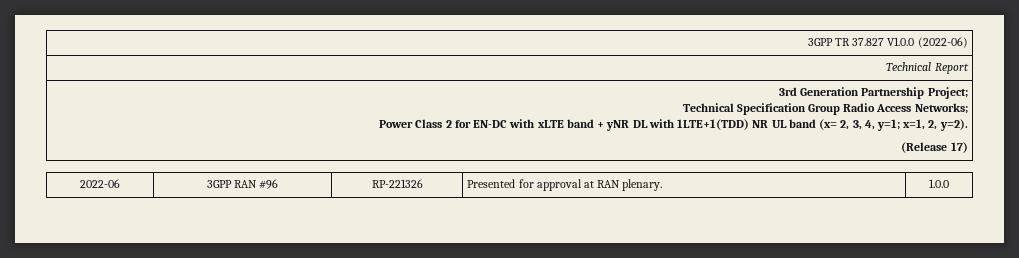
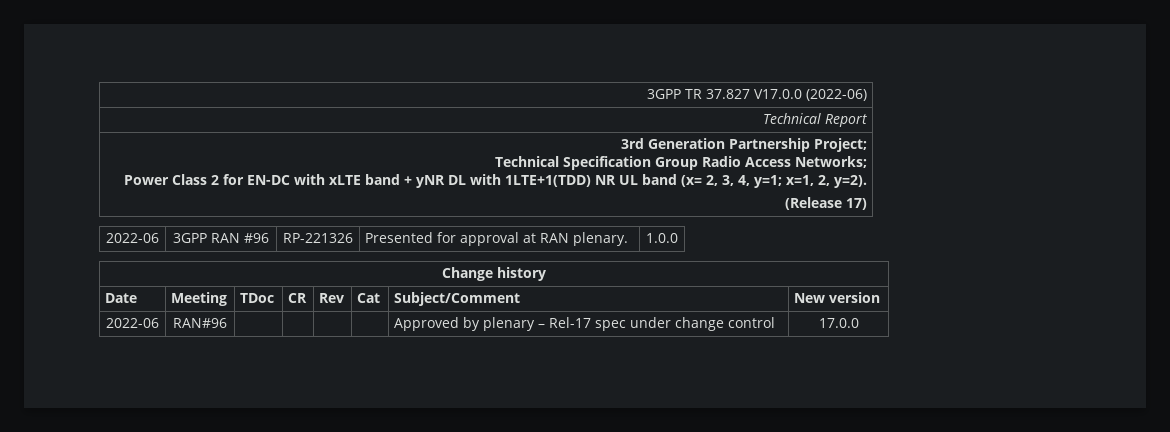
[887,37,915,46] V1.0.0 -> [753,89,802,99] V17.0.0
(949, 183) none -> [442,267,546,281] [105,293,138,303] [171,292,228,306] [240,293,275,303] [288,293,308,303] [319,293,345,303] [357,293,381,303] [394,292,521,306] [794,292,881,303] [106,318,159,328] [173,318,227,328] [394,317,776,331] [818,318,859,328] // Change history // Date | Meeting | TDoc | CR | Rev | Cat | Subject/Comment | New version // 2022-06 | RAN#96 | | | | | Approved by plenary – Rel-17 spec under change control | 17.0.0

